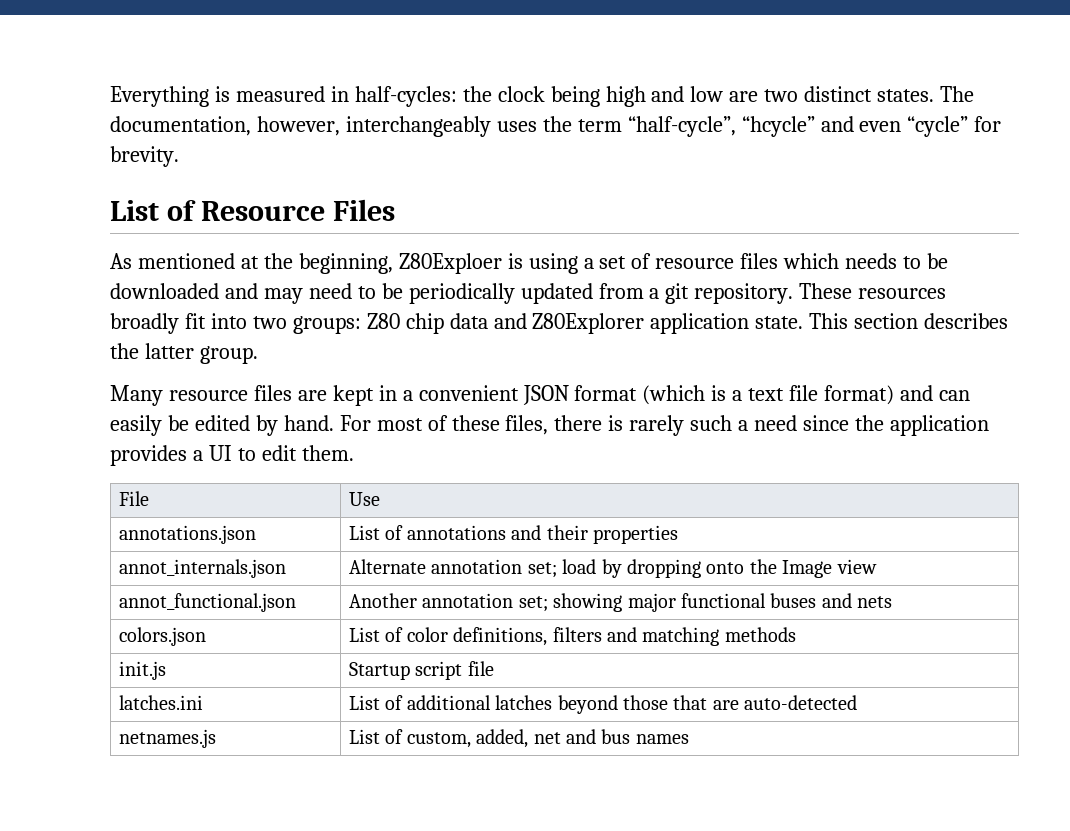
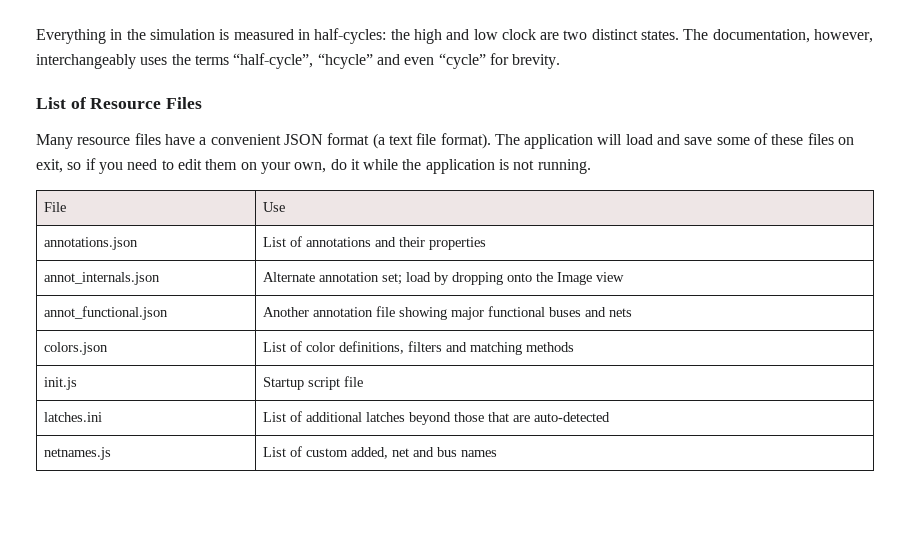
(209, 96) none -> [110,29,215,40] in the simulation
[497,86,600,107] clock being -> (410, 34) none
(724, 94) none -> [501,29,536,40] clock
[577,119,622,132] term -> [194,55,229,65] terms
[110,253,949,274] [110,283,947,304] [110,313,1009,334] [110,343,258,364] // As mentioned at the beginning, Z80Exploer is using a set of resource files which needs to be downloaded and may need to be periodically updated from a git repository. These resources broadly fit into two groups: Z80 chip data and Z80Explorer application state. This section describes the latter group. -> (203, 103) none
[297,385,397,406] are kept in -> [164,134,195,145] have
[642,385,970,405] [110,415,989,436] [110,445,354,466] (which is a text file format) and can easily be edited by hand. For most of these files, there is rarely such a need since the application provides a UI to edit them. -> [372,133,855,149] [36,158,591,174] (a text file format). The application will load and save some of these files on exit, so if you need to edit them on your own, do it while the application is not running.
[518,596,548,612] set; -> [375,306,395,317] file
[406,732,471,748] custom, -> [305,448,348,457] custom

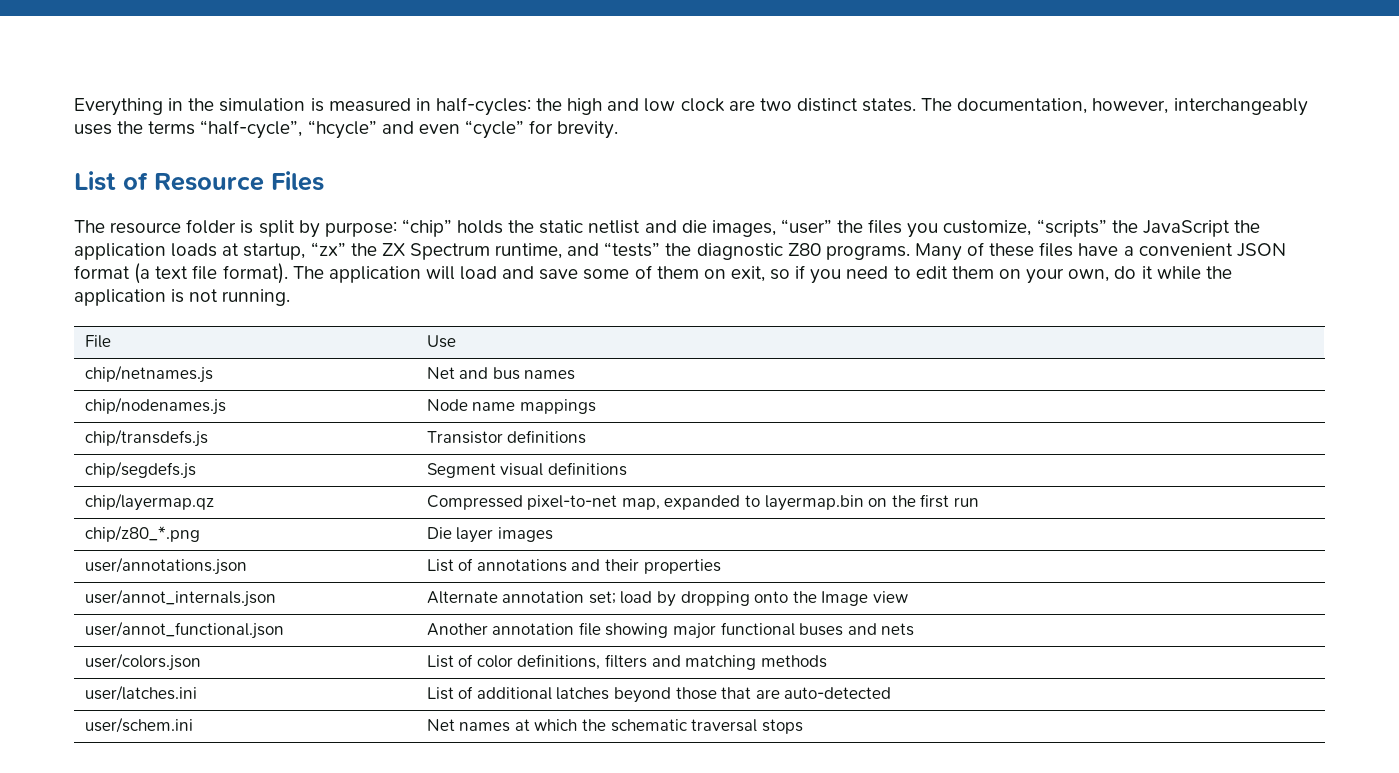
[36,134,131,149] Many resource -> [74,219,1260,238] [74,242,1035,261] The resource folder is split by purpose: “chip” holds the static netlist and die images, “user” the files you customize, “scripts” the JavaScript the application loads at startup, “zx” the ZX Spectrum runtime, and “tests” the diagnostic Z80 programs. Many of these
[771,133,834,145] these files -> [656,266,699,279] them
[43,237,138,250] annotations.json -> [84,365,213,383] [426,367,576,380] [84,397,226,415] [426,399,596,414] [84,429,208,447] [426,430,587,444] [84,461,196,479] [426,462,627,478] [84,493,214,511] [426,494,979,511] [84,525,200,542] [426,527,553,543] [84,557,247,575] chip/netnames.js | Net and bus names // chip/nodenames.js | Node name mappings // chip/transdefs.js | Transistor definitions // chip/segdefs.js | Segment visual definitions // chip/layermap.qz | Compressed pixel-to-net map, expanded to layermap.bin on the first run // chip/z80_*.png | Die layer images // user/annotations.json
[43,272,160,285] annot_internals.json -> [84,589,276,607] user/annot_internals.json
[43,306,168,320] annot_functional.json -> [84,621,284,639] user/annot_functional.json
[43,342,108,355] colors.json -> [84,653,201,671] user/colors.json
[43,377,77,390] [262,376,363,390] [43,412,102,422] init.js | Startup script file // latches.ini -> [84,685,197,701] user/latches.ini
[43,447,111,460] [262,446,497,459] netnames.js | List of custom added, net and bus names -> [84,717,193,733] [426,719,803,734] user/schem.ini | Net names at which the schematic traversal stops

